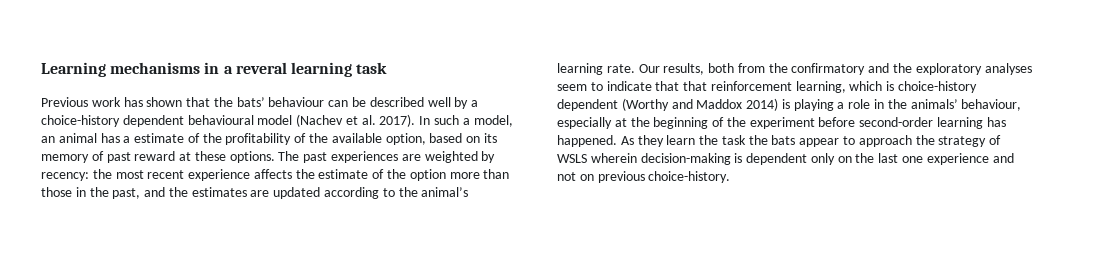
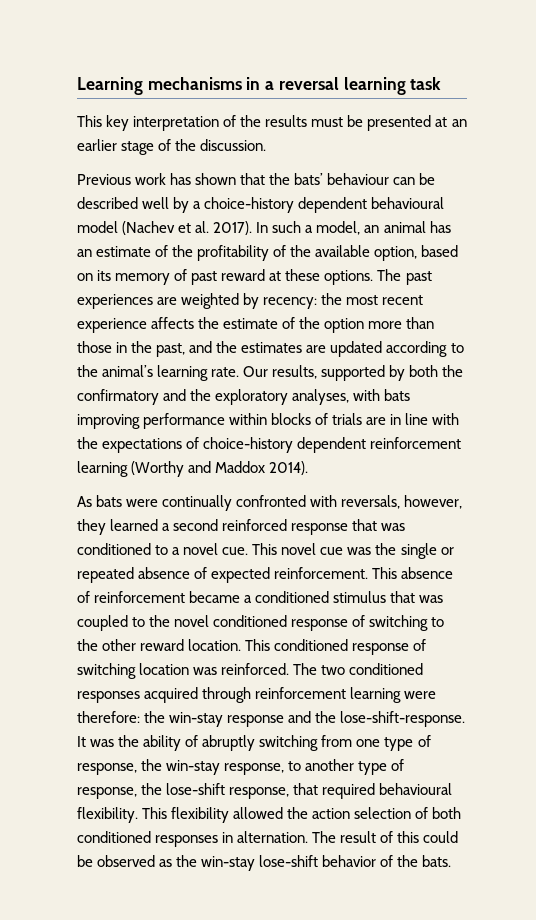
[235,62,287,74] reveral -> [278,77,339,90] reversal
(388, 68) none -> [77,115,467,131] [77,139,267,155] // This key interpretation of the results must be presented at an earlier stage of the discussion.
[123,136,131,143] a -> [77,249,92,257] an
[708,63,765,73] both from -> [321,365,439,381] supported by both
[984,63,1032,75] [557,81,978,93] [557,98,1022,111] [557,117,1006,129] [557,135,1002,147] [557,153,1014,165] [557,171,731,183] analyses seem to indicate that that reinforcement learning, which is choice-history dependent (Worthy and Maddox 2014) is playing a role in the animals’ behaviour, especially at the beginning of the experiment before second-order learning has happened. As they learn the task the bats appear to approach the strategy of WSLS wherein decision-making is dependent only on the last one experience and not on previous choice-history. -> [292,389,411,405] [77,413,460,429] [77,437,462,453] [77,461,309,477] [77,495,463,511] [77,519,406,535] [77,543,454,559] [77,567,454,583] [77,591,444,603] [77,615,445,631] [77,639,427,655] [77,663,424,679] [77,687,437,703] [77,711,466,727] [77,735,431,751] [77,759,405,775] [77,783,453,799] [77,807,462,823] [77,831,459,847] [77,855,452,871] analyses, with bats improving performance within blocks of trials are in line with the expectations of choice-history dependent reinforcement learning (Worthy and Maddox 2014). // As bats were continually confronted with reversals, however, they learned a second reinforced response that was conditioned to a novel cue. This novel cue was the single or repeated absence of expected reinforcement. This absence of reinforcement became a conditioned stimulus that was coupled to the novel conditioned response of switching to the other reward location. This conditioned response of switching location was reinforced. The two conditioned responses acquired through reinforcement learning were therefore: the win-stay response and the lose-shift-response. It was the ability of abruptly switching from one type of response, the win-stay response, to another type of response, the lose-shift response, that required behavioural flexibility. This flexibility allowed the action selection of both conditioned responses in alternation. The result of this could be observed as the win-stay lose-shift behavior of the bats.

